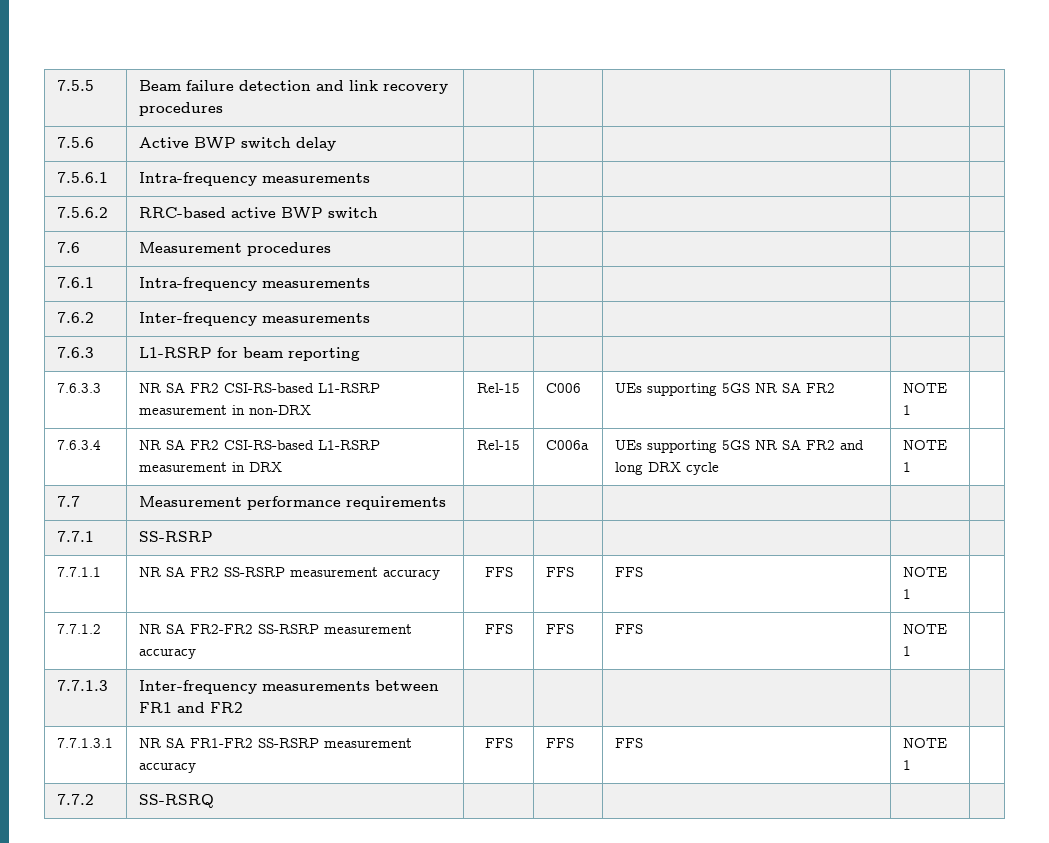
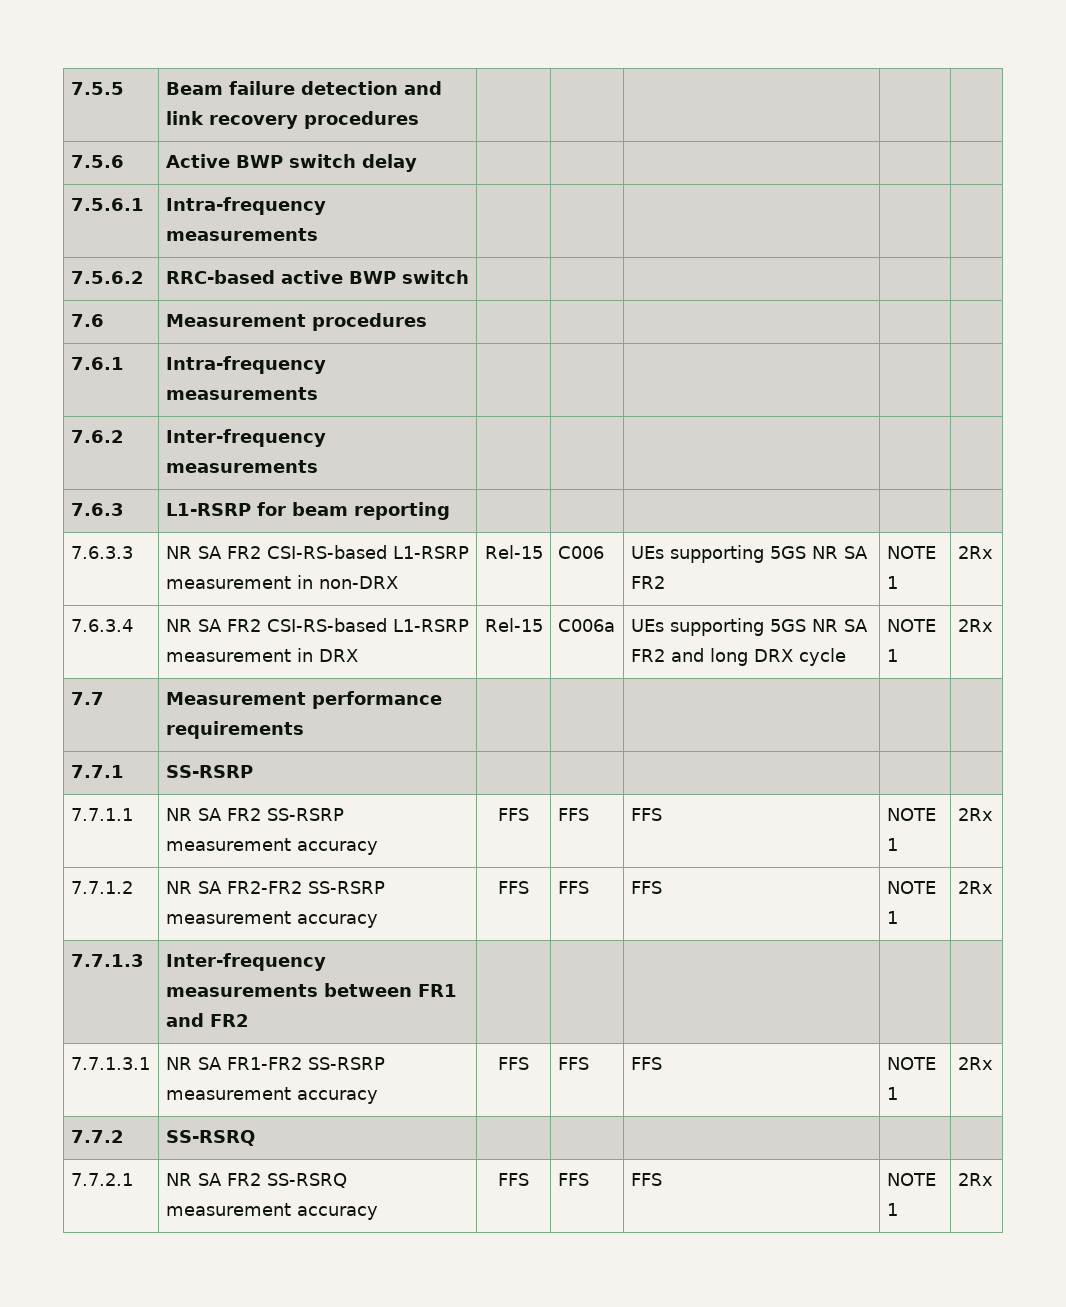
(911, 410) none -> [957,546,993,559] 2Rx
(911, 467) none -> [957,619,993,632] 2Rx
(911, 594) none -> [957,808,993,821] 2Rx
(911, 651) none -> [957,881,993,894] 2Rx
(911, 765) none -> [957,1057,993,1070] 2Rx
(214, 801) none -> [70,1173,133,1186] [165,1173,347,1188] [165,1203,378,1220] [498,1173,529,1186] [557,1173,589,1186] [630,1173,662,1186] [886,1173,936,1186] [886,1203,898,1216] [957,1173,993,1186] // 7.7.2.1 | NR SA FR2 SS-RSRQ measurement accuracy | FFS | FFS | FFS | NOTE 1 | 2Rx

